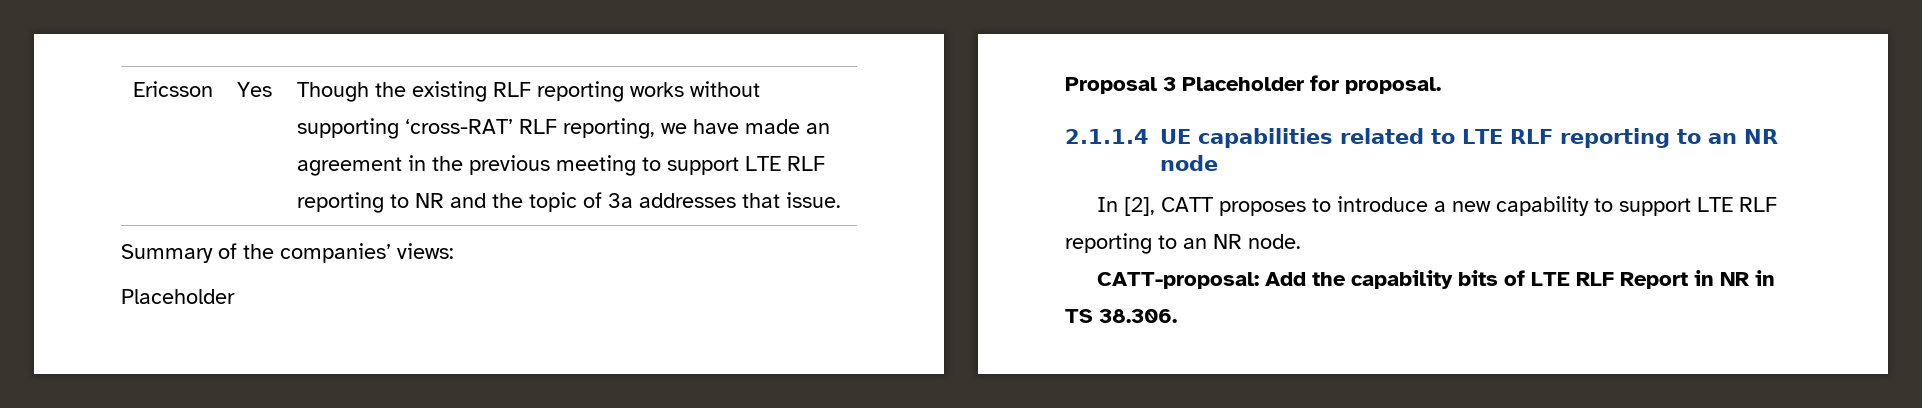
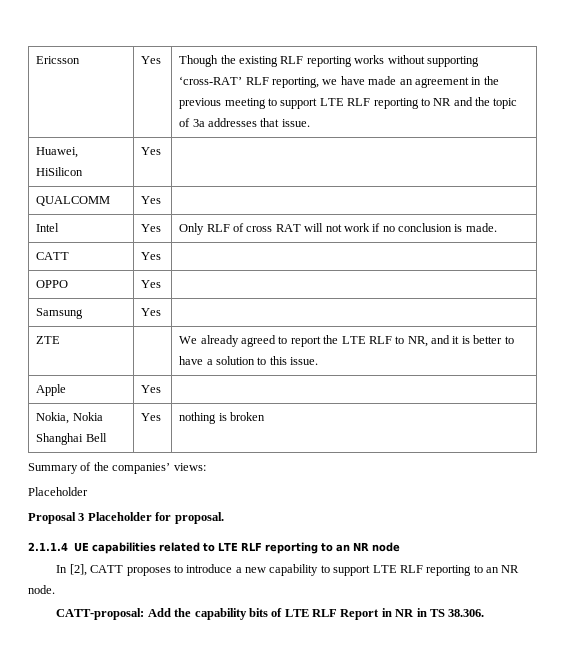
(841, 200) none -> [36,147,79,158] [36,167,84,176] [141,147,162,155] [36,196,111,206] [141,196,162,204] [36,223,60,232] [141,224,162,232] [179,223,497,235] [36,252,70,260] [141,252,162,260] [36,280,69,288] [141,280,162,288] [36,308,84,319] [141,308,162,316] [36,336,61,344] [179,335,514,347] [179,356,319,365] [36,384,67,396] [141,385,162,393] [36,412,103,424] [36,433,107,445] [141,413,162,421] [179,412,266,424] // Huawei, HiSilicon | Yes | // QUALCOMM | Yes | // Intel | Yes | Only RLF of cross RAT will not work if no conclusion is made. // CATT | Yes | // OPPO | Yes | // Samsung | Yes | // ZTE | | We already agreed to report the LTE RLF to NR, and it is better to have a solution to this issue. // Apple | Yes | // Nokia, Nokia Shanghai Bell | Yes | nothing is broken

